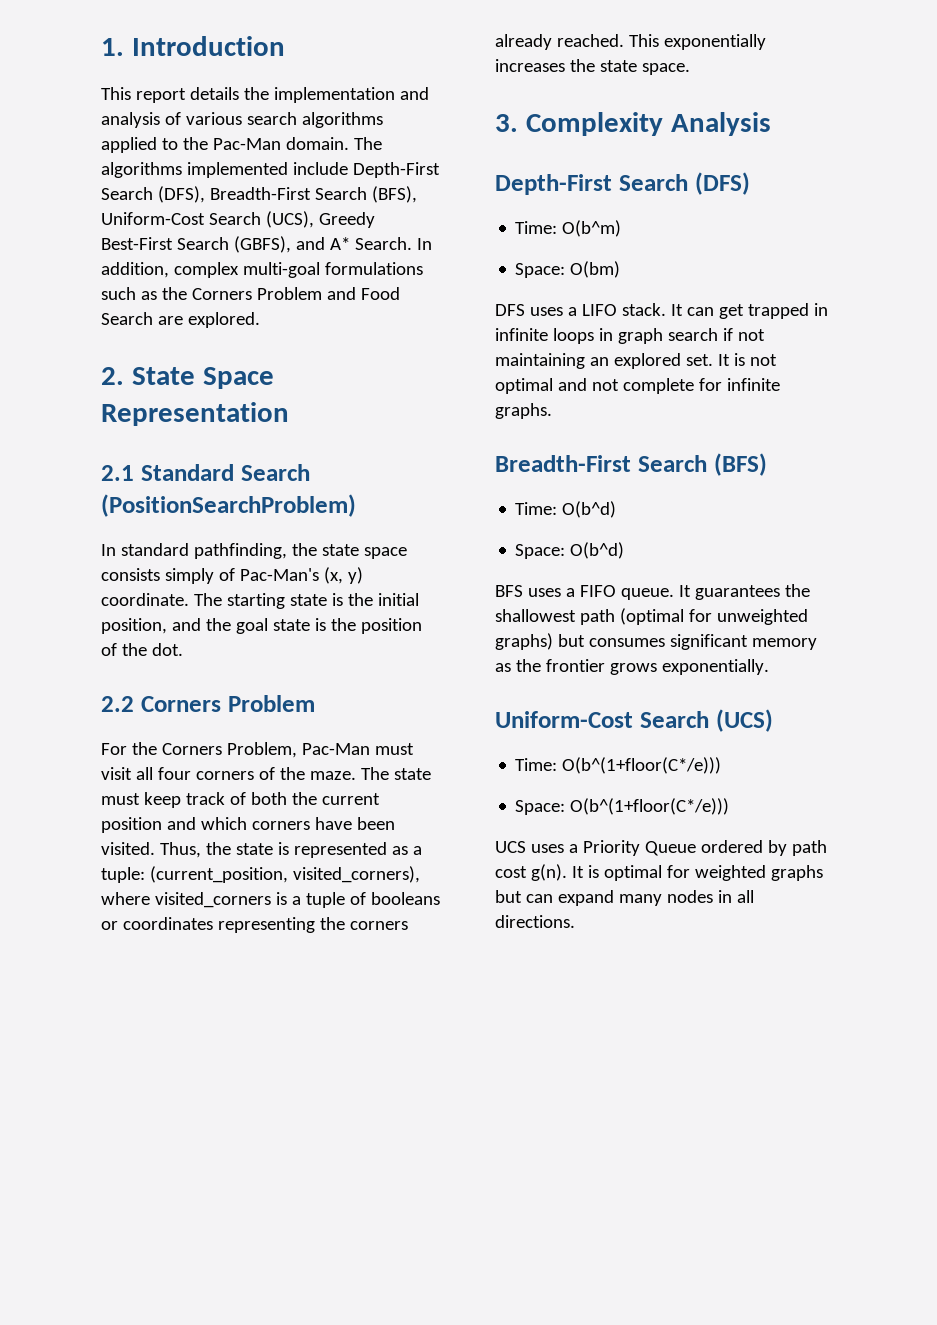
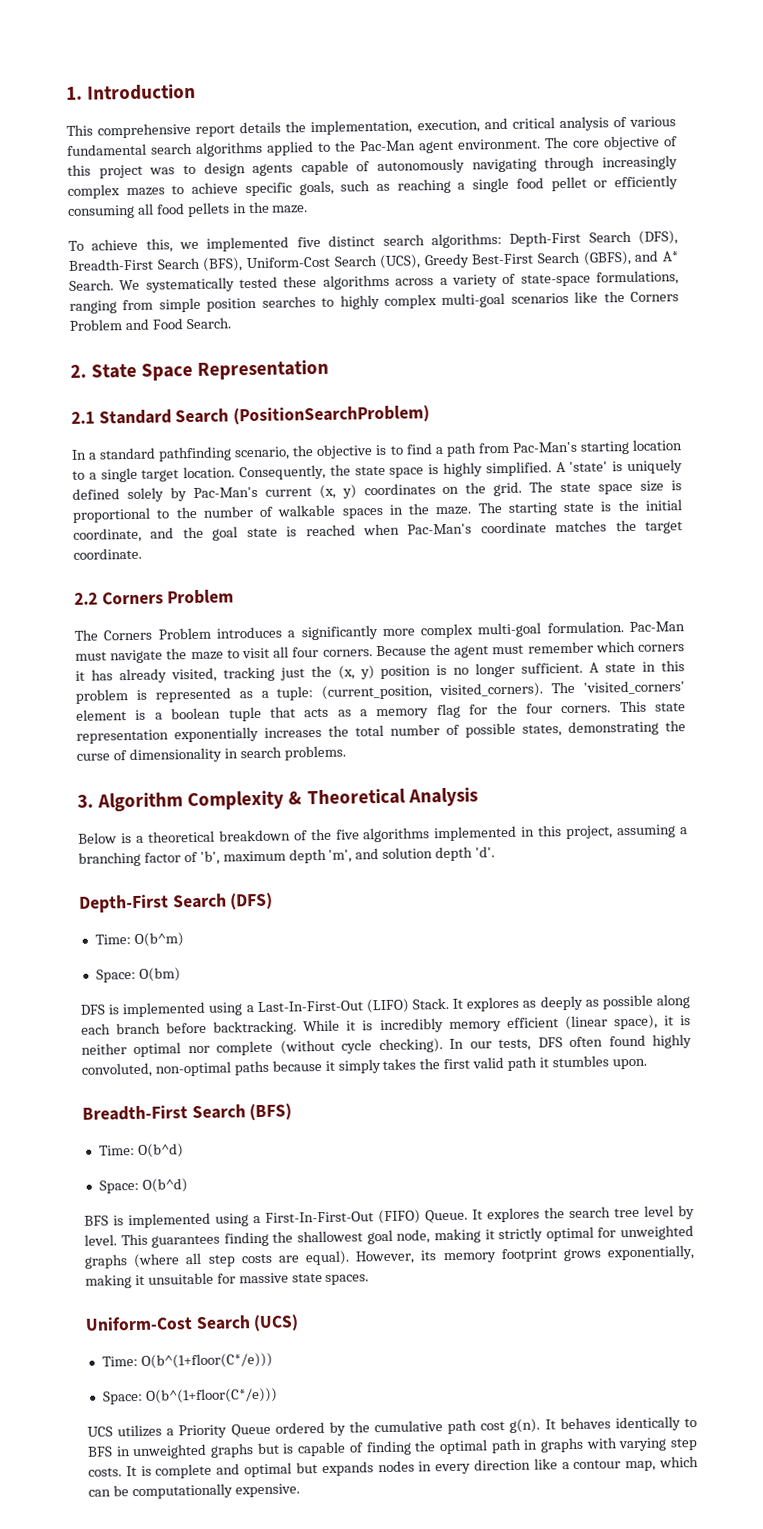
(131, 93) none -> [97,122,192,139] comprehensive
[273,87,429,103] implementation and -> [310,117,555,136] implementation, execution, and critical
(242, 118) none -> [67,143,147,156] fundamental
[285,137,382,150] [101,162,348,178] domain. The algorithms implemented include -> [418,135,678,154] [67,155,678,179] [67,175,678,199] [67,201,309,219] [68,233,502,253] agent environment. The core objective of this project was to design agents capable of autonomously navigating through increasingly complex mazes to achieve specific goals, such as reaching a single food pellet or efficiently consuming all food pellets in the maze. // To achieve this, we implemented five distinct search algorithms:
[416,238,432,250] [101,262,423,278] [101,287,157,300] In addition, complex multi-goal formulations such as -> [119,270,679,293] [69,291,599,314] We systematically tested these algorithms across a variety of state-space formulations, ranging from simple position searches to highly complex multi-goal scenarios like
[101,312,260,328] Search are explored. -> [185,317,231,330] Search.
[120,543,407,559] [101,567,363,584] [101,593,189,606] standard pathfinding, the state space consists simply of Pac-Man's (x, y) coordinate. -> [88,439,682,462] [72,459,683,483] [72,480,682,503] [72,503,472,523] a standard pathfinding scenario, the objective is to find a path from Pac-Man's starting location to a single target location. Consequently, the state space is highly simplified. A 'state' is uniquely defined solely by Pac-Man's current (x, y) coordinates on the grid. The state space size is proportional to the number of walkable spaces in the maze.
[101,618,167,634] position, -> [73,527,142,543] coordinate,
[330,618,422,634] [101,643,183,656] [101,695,315,712] [101,742,414,758] [101,767,431,780] [101,792,380,808] [101,817,395,833] [101,842,273,858] the position of the dot. // 2.2 Corners Problem // For the Corners Problem, Pac-Man must visit all four corners of the maze. The state must keep track of both the current position and which corners have been visited. Thus, the state -> [305,519,683,537] [73,547,142,560] [74,589,235,605] [74,621,685,641] [75,640,685,664] [75,660,686,684] [75,689,128,704] reached when Pac-Man's coordinate matches the target coordinate. // 2.2 Corners Problem // The Corners Problem introduces a significantly more complex multi-goal formulation. Pac-Man must navigate the maze to visit all four corners. Because the agent must remember which corners it has already visited, tracking just the (x, y) position is no longer sufficient. A state in this problem
[292,866,420,883] [101,892,440,908] [101,917,408,933] [495,34,766,50] [495,59,690,75] [495,112,771,136] visited_corners), where visited_corners is a tuple of booleans or coordinates representing the corners already reached. This exponentially increases the state space. // 3. Complexity Analysis -> [439,680,685,699] [76,700,686,722] [76,720,686,744] [76,745,346,764] [77,787,478,812] [78,824,688,844] [78,846,496,867] visited_corners). The 'visited_corners' element is a boolean tuple that acts as a memory flag for the four corners. This state representation exponentially increases the total number of possible states, demonstrating the curse of dimensionality in search problems. // 3. Algorithm Complexity & Theoretical Analysis // Below is a theoretical breakdown of the five algorithms implemented in this project, assuming a branching factor of 'b', maximum depth 'm', and solution depth 'd'.
[529,303,828,319] [495,328,765,344] [495,353,777,369] [495,378,780,394] [495,403,552,419] uses a LIFO stack. It can get trapped in infinite loops in graph search if not maintaining an explored set. It is not optimal and not complete for infinite graphs. -> [108,994,691,1018] [81,1014,692,1036] [81,1034,692,1058] [81,1055,647,1078] is implemented using a Last-In-First-Out (LIFO) Stack. It explores as deeply as possible along each branch before backtracking. While it is incredibly memory efficient (linear space), it is neither optimal nor complete (without cycle checking). In our tests, DFS often found highly convoluted, non-optimal paths because it simply takes the first valid path it stumbles upon.
[527,584,810,600] [495,608,808,625] [495,633,817,650] [495,659,769,675] uses a FIFO queue. It guarantees the shallowest path (optimal for unweighted graphs) but consumes significant memory as the frontier grows exponentially. -> [113,1205,695,1229] [84,1225,695,1248] [84,1245,695,1269] [85,1272,370,1289] is implemented using a First-In-First-Out (FIFO) Queue. It explores the search tree level by level. This guarantees finding the shallowest goal node, making it strictly optimal for unweighted graphs (where all step costs are equal). However, its memory footprint grows exponentially, making it unsuitable for massive state spaces.
[530,844,564,853] uses -> [117,1424,163,1438] utilizes
(787, 848) none -> [348,1420,444,1433] the cumulative
[587,865,823,881] [495,890,754,906] [495,915,575,928] is optimal for weighted graphs but can expand many nodes in all directions. -> [559,1416,697,1432] [87,1437,698,1460] [88,1456,699,1479] [88,1483,300,1500] behaves identically to BFS in unweighted graphs but is capable of finding the optimal path in graphs with varying step costs. It is complete and optimal but expands nodes in every direction like a contour map, which can be computationally expensive.

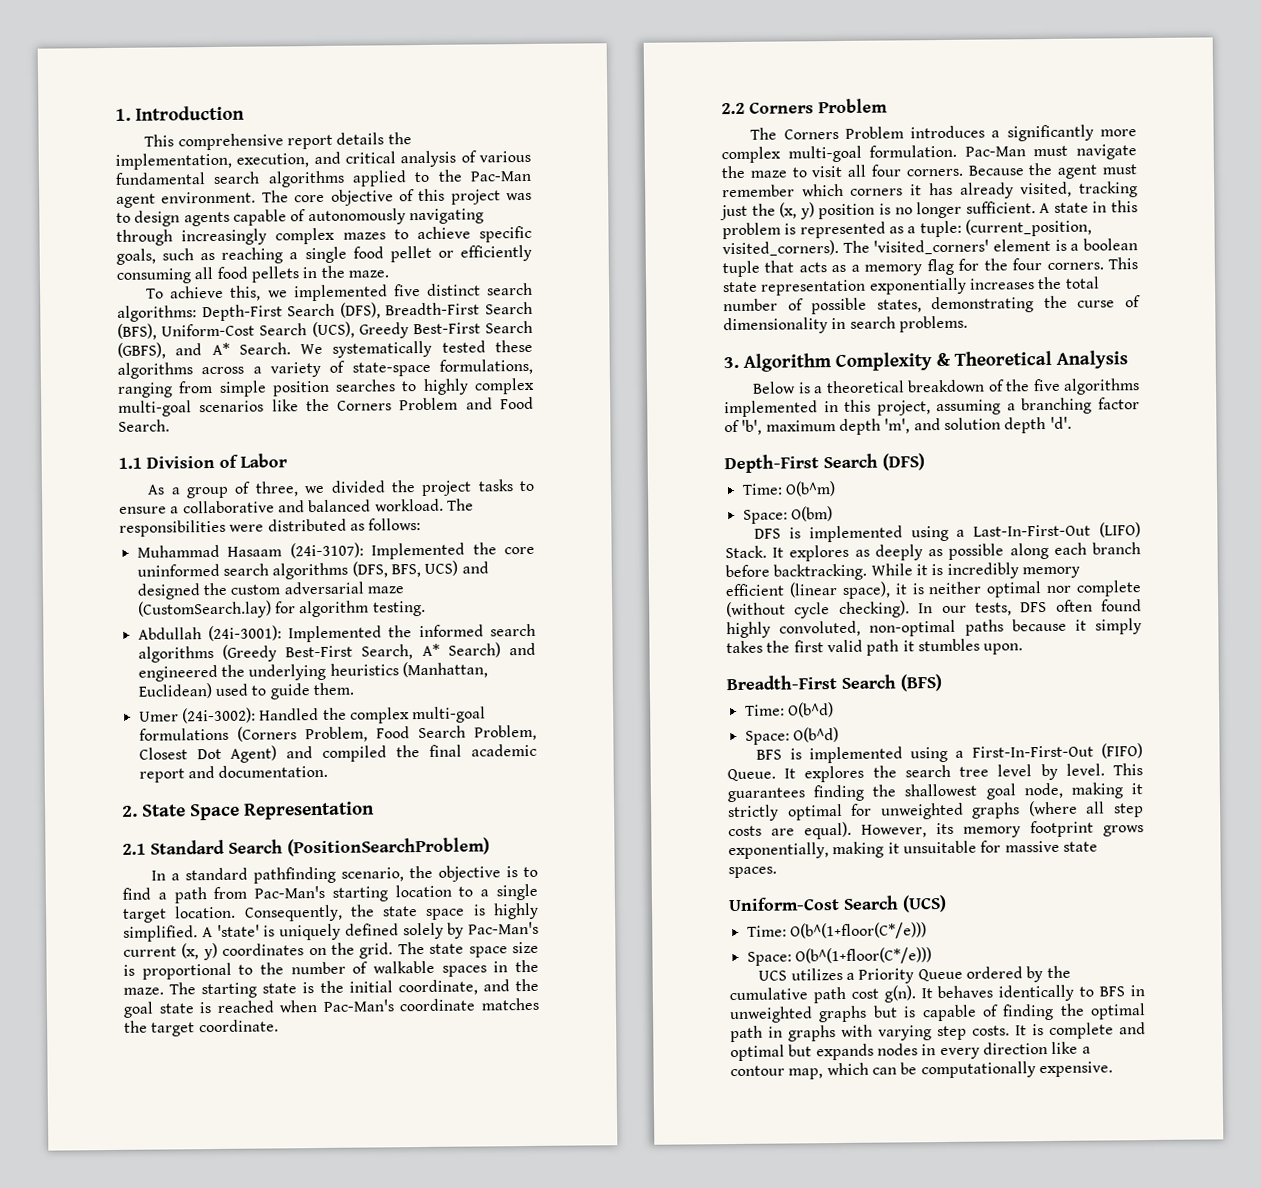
(231, 323) none -> [118,453,288,469] [147,479,535,499] [119,498,474,514] [119,518,422,537] [136,542,535,560] [136,560,489,580] [136,581,404,600] [137,600,426,619] [137,623,536,643] [137,642,536,663] [137,661,488,682] [137,682,354,700] [138,706,487,724] [138,724,537,743] [138,743,537,763] [138,764,329,783] // 1.1 Division of Labor // As a group of three, we divided the project tasks to ensure a collaborative and balanced workload. The responsibilities were distributed as follows: // Muhammad Hasaam (24i-3107): Implemented the core uninformed search algorithms (DFS, BFS, UCS) and designed the custom adversarial maze (CustomSearch.lay) for algorithm testing. // Abdullah (24i-3001): Implemented the informed search algorithms (Greedy Best-First Search, A* Search) and engineered the underlying heuristics (Manhattan, Euclidean) used to guide them. // Umer (24i-3002): Handled the complex multi-goal formulations (Corners Problem, Food Search Problem, Closest Dot Agent) and compiled the final academic report and documentation.

